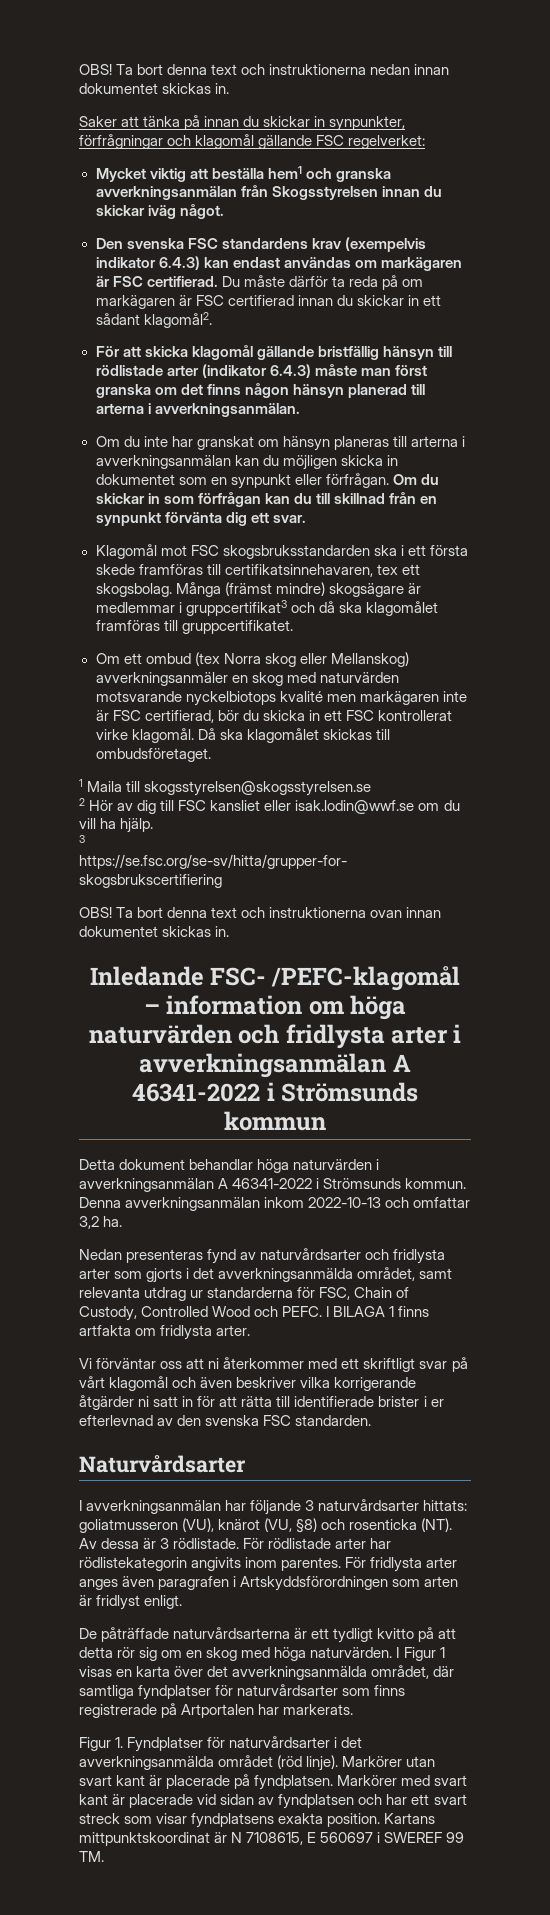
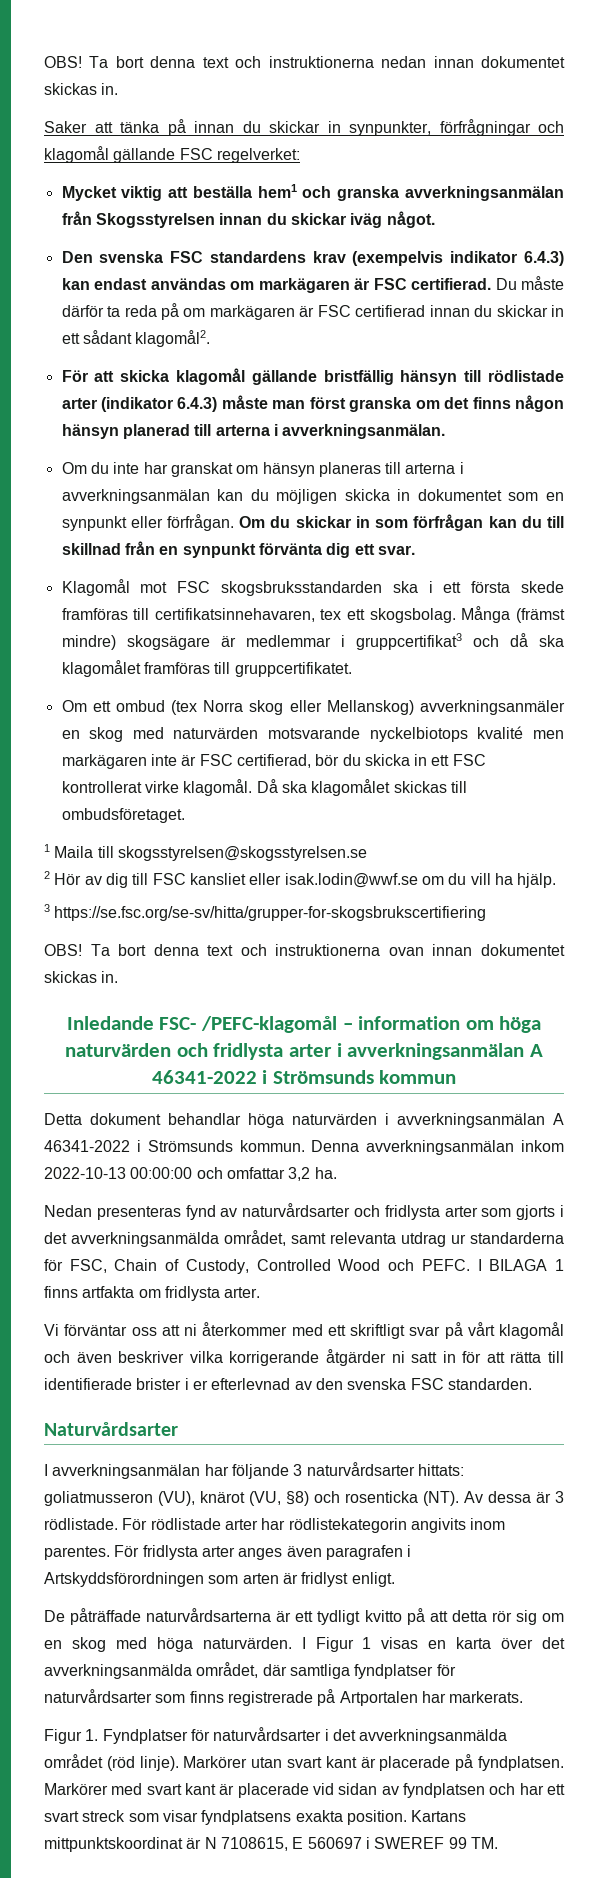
(382, 1202) none -> [130,1167,193,1179] 00:00:00

